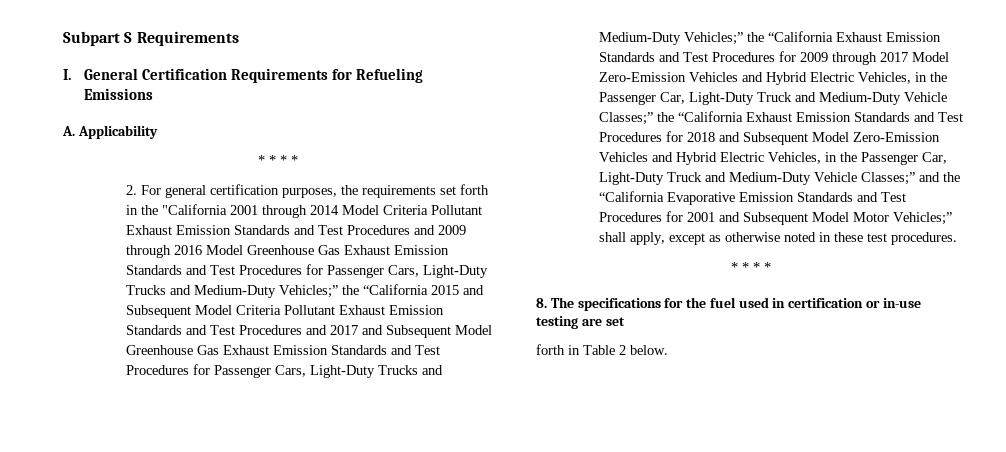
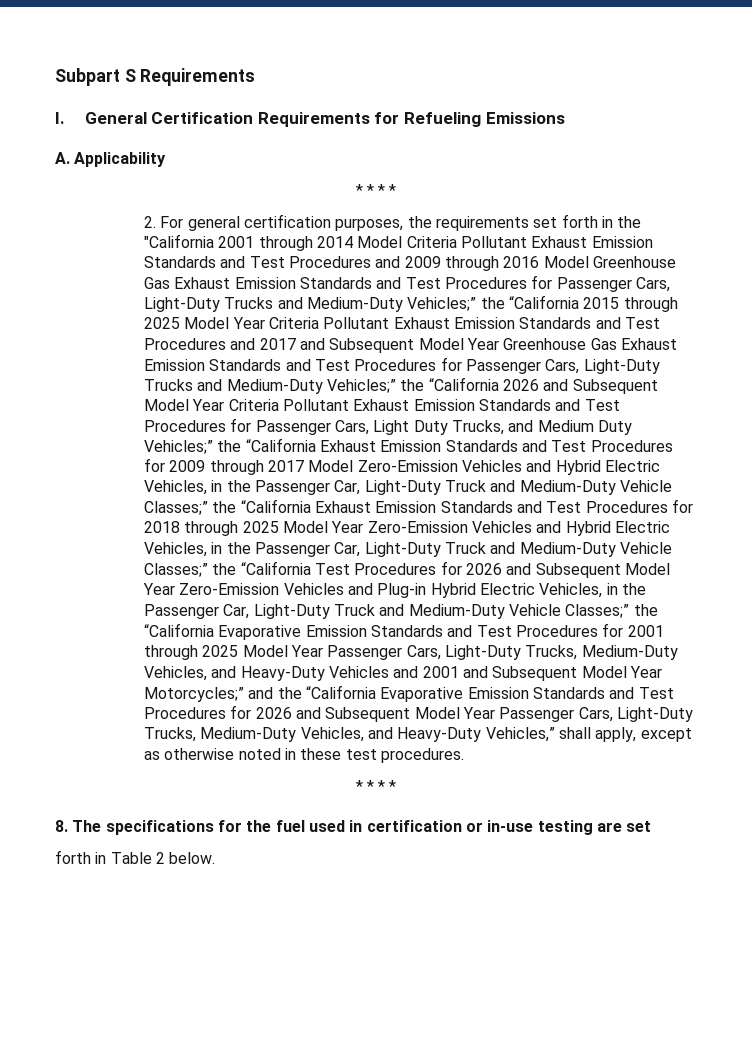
[463,285,485,295] [126,305,233,318] and Subsequent Model -> [623,297,678,312] [144,317,265,329] through 2025 Model Year
(493, 330) none -> [466,338,499,350] Year
(834, 36) none -> [502,379,658,394] [144,399,620,411] [144,418,632,435] [144,438,316,454] 2026 and Subsequent Model Year Criteria Pollutant Exhaust Emission Standards and Test Procedures for Passenger Cars, Light Duty Trucks, and Medium Duty Vehicles;” the “California
[719,132,850,145] and Subsequent Model -> [184,521,364,536] through 2025 Model Year
(916, 178) none -> [212,561,670,578] [143,583,646,598] [144,604,658,619] [144,623,664,640] [144,645,678,660] [144,666,662,681] [144,687,245,702] the “California Test Procedures for 2026 and Subsequent Model Year Zero-Emission Vehicles and Plug-in Hybrid Electric Vehicles, in the Passenger Car, Light-Duty Truck and Medium-Duty Vehicle Classes;” the “California Evaporative Emission Standards and Test Procedures for 2001 through 2025 Model Year Passenger Cars, Light-Duty Trucks, Medium-Duty Vehicles, and Heavy-Duty Vehicles and 2001 and Subsequent Model Year Motorcycles;”
[687,212,953,225] 2001 and Subsequent Model Motor Vehicles;” -> [255,707,693,722] [144,727,555,742] 2026 and Subsequent Model Year Passenger Cars, Light-Duty Trucks, Medium-Duty Vehicles, and Heavy-Duty Vehicles,”

